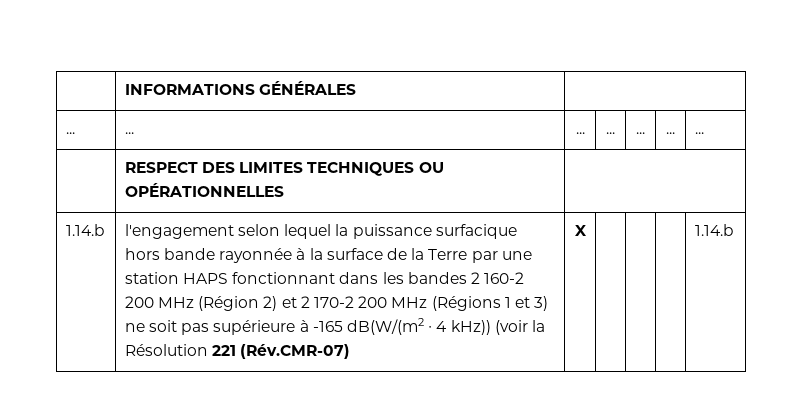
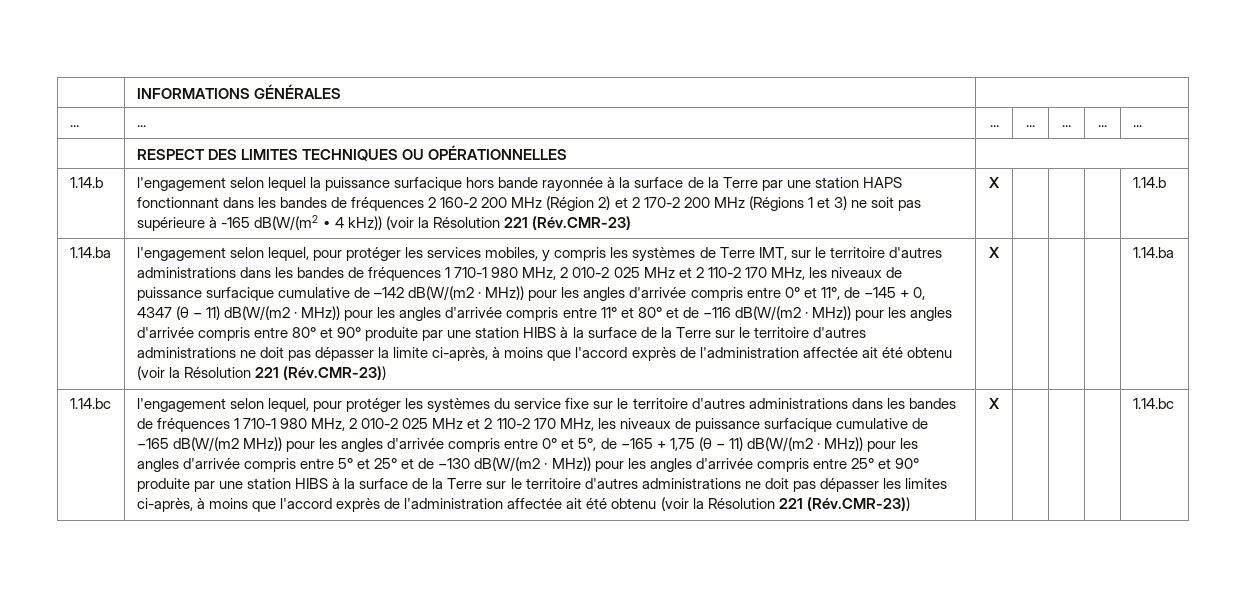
(467, 278) none -> [331,197,425,211] de fréquences
[240,344,351,359] (Rév.CMR-07) -> [532,216,632,230] (Rév.CMR-23)
(734, 230) none -> [69,247,111,258] [136,247,942,262] [136,267,902,281] [136,286,925,301] [136,306,953,321] [136,327,866,341] [136,347,952,361] [136,366,387,380] [989,247,1000,258] [1132,247,1174,258] [69,398,111,409] [136,398,956,413] [136,418,928,432] [136,437,919,452] [136,457,919,472] [136,478,947,492] [136,497,910,512] [989,398,1000,409] [1132,398,1174,409] // 1.14.ba | l'engagement selon lequel, pour protéger les services mobiles, y compris les systèmes de Terre IMT, sur le territoire d'autres administrations dans les bandes de fréquences 1 710-1 980 MHz, 2 010-2 025 MHz et 2 110-2 170 MHz, les niveaux de puissance surfacique cumulative de –142 dB(W/(m2 · MHz)) pour les angles d'arrivée compris entre 0° et 11°, de −145 + 0, 4347 (θ − 11) dB(W/(m2 · MHz)) pour les angles d'arrivée compris entre 11° et 80° et de −116 dB(W/(m2 · MHz)) pour les angles d'arrivée compris entre 80° et 90° produite par une station HIBS à la surface de la Terre sur le territoire d'autres administrations ne doit pas dépasser la limite ci-après, à moins que l'accord exprès de l'administration affectée ait été obtenu (voir la Résolution 221 (Rév.CMR-23)) | X | | | | 1.14.ba // 1.14.bc | l'engagement selon lequel, pour protéger les systèmes du service fixe sur le territoire d'autres administrations dans les bandes de fréquences 1 710-1 980 MHz, 2 010-2 025 MHz et 2 110-2 170 MHz, les niveaux de puissance surfacique cumulative de −165 dB(W/(m2 MHz)) pour les angles d'arrivée compris entre 0° et 5°, de −165 + 1,75 (θ − 11) dB(W/(m2 · MHz)) pour les angles d'arrivée compris entre 5° et 25° et de −130 dB(W/(m2 · MHz)) pour les angles d'arrivée compris entre 25° et 90° produite par une station HIBS à la surface de la Terre sur le territoire d'autres administrations ne doit pas dépasser les limites ci-après, à moins que l'accord exprès de l'administration affectée ait été obtenu (voir la Résolution 221 (Rév.CMR-23)) | X | | | | 1.14.bc

